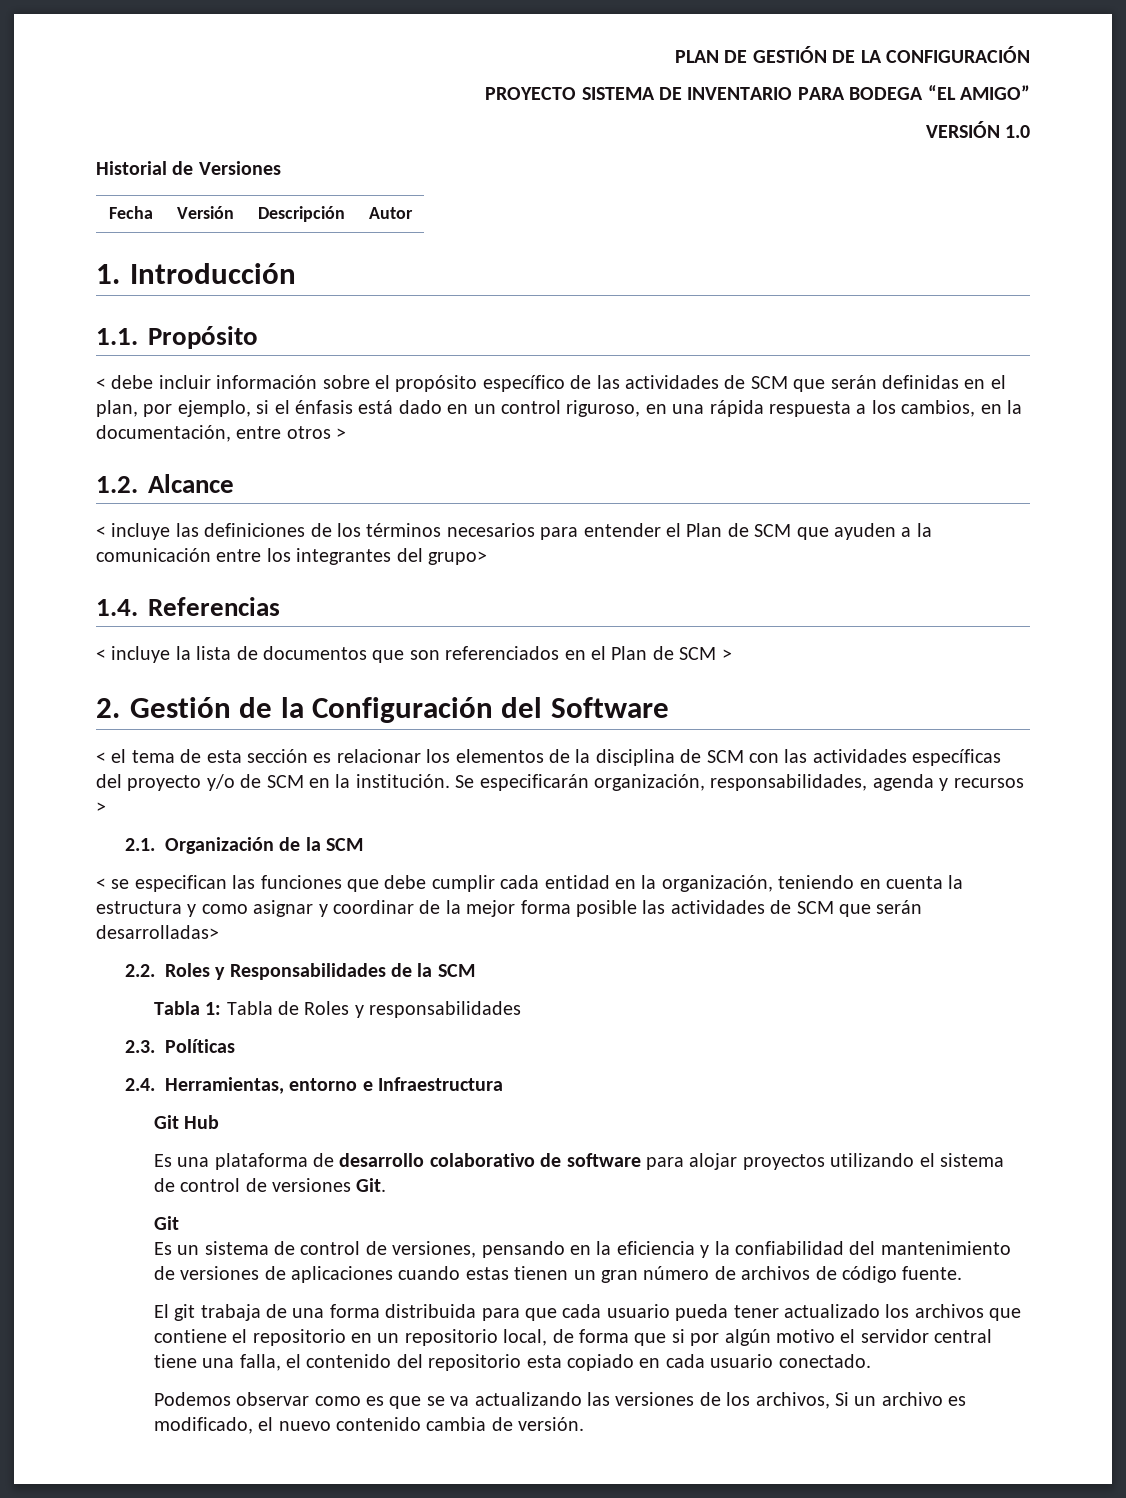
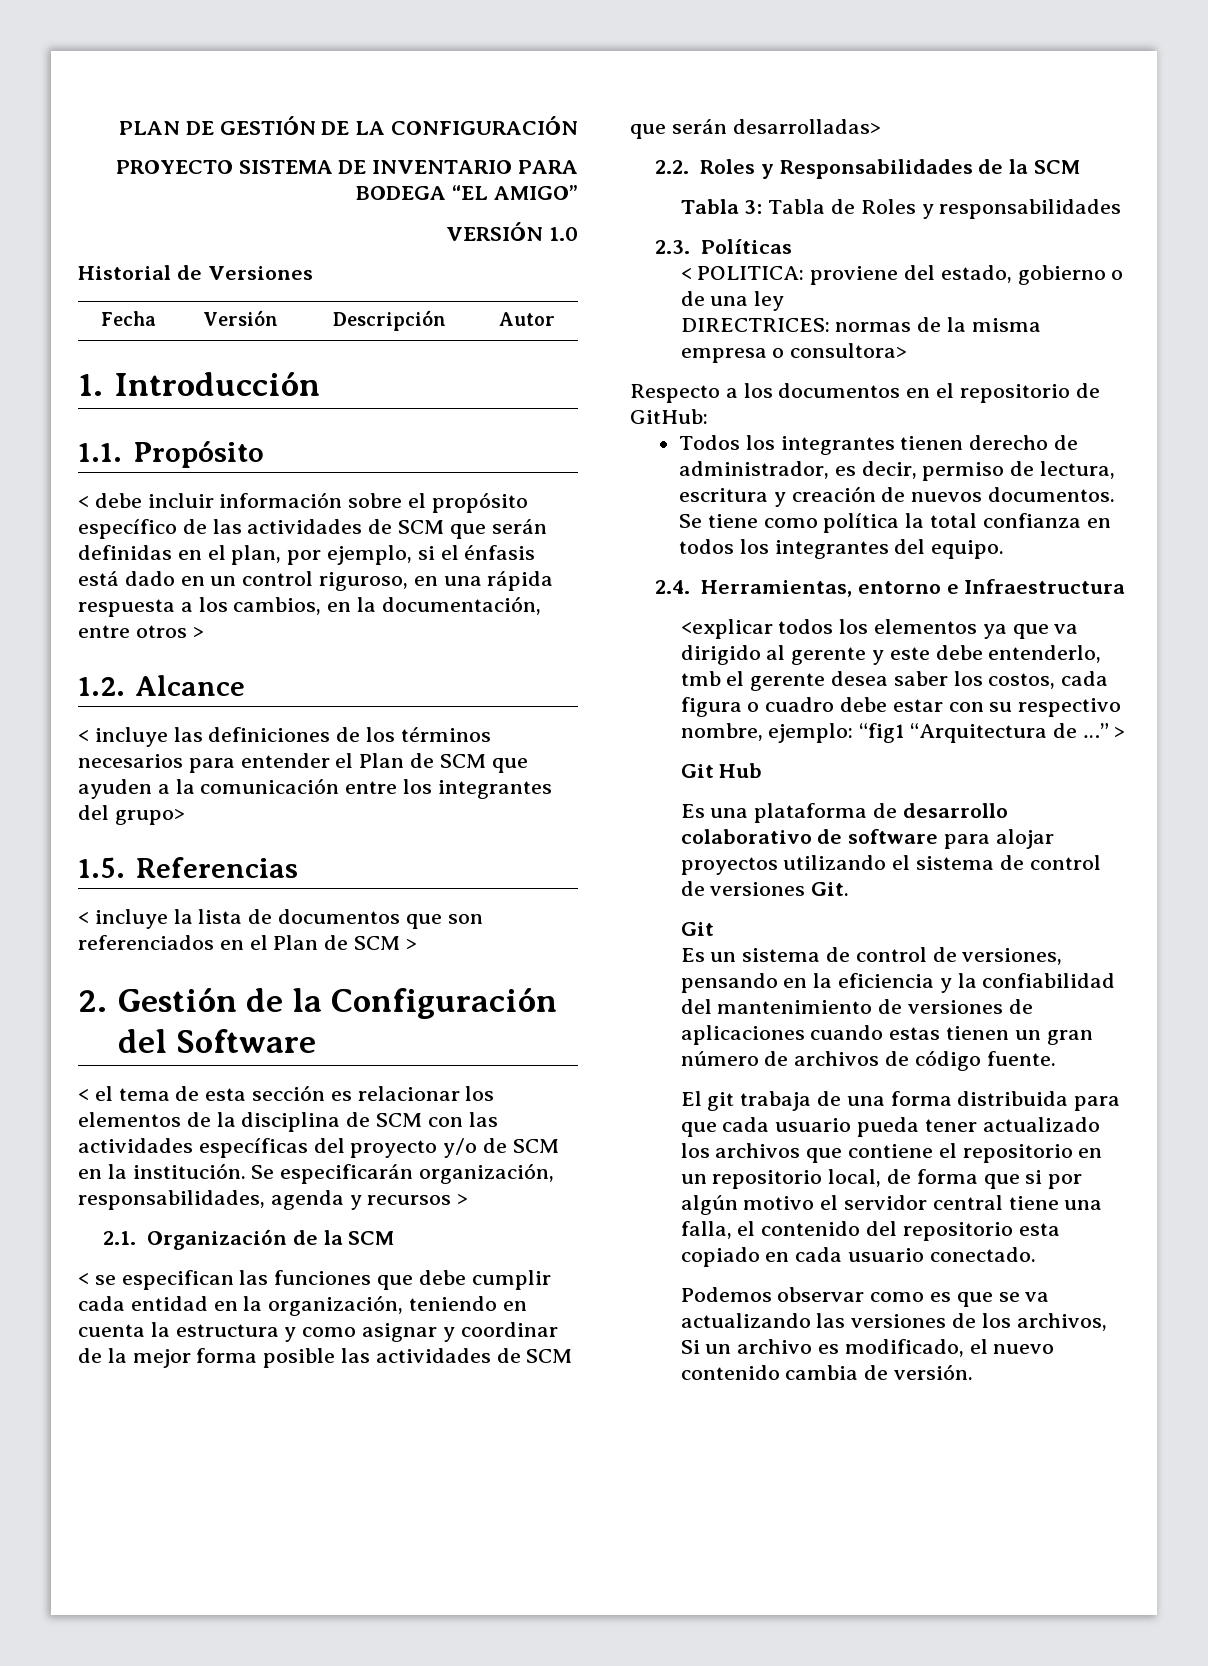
[96,599,138,616] 1.4. -> [78,857,125,878] 1.5.
[205,1002,222,1015] 1: -> [744,200,763,214] 3:
(235, 1046) none -> [680,265,1124,285] [680,291,785,311] [680,317,1041,332] [680,343,908,363] [630,383,1100,403] [630,409,708,424] [678,435,1078,455] [678,461,1115,481] [678,486,1115,507] [678,513,1111,533] [678,539,1005,559] // < POLITICA: proviene del estado, gobierno o de una ley // DIRECTRICES: normas de la misma empresa o consultora> // Respecto a los documentos en el repositorio de GitHub: // Todos los integrantes tienen derecho de administrador, es decir, permiso de lectura, escritura y creación de nuevos documentos. Se tiene como política la total confianza en todos los integrantes del equipo.
(504, 1084) none -> [680,619,1079,639] [680,645,1102,665] [680,671,1109,691] [680,697,1122,717] [680,723,1126,743] // <explicar todos los elementos ya que va dirigido al gerente y este debe entenderlo, tmb el gerente desea saber los costos, cada figura o cuadro debe estar con su respectivo nombre, ejemplo: “fig1 “Arquitectura de …” >

